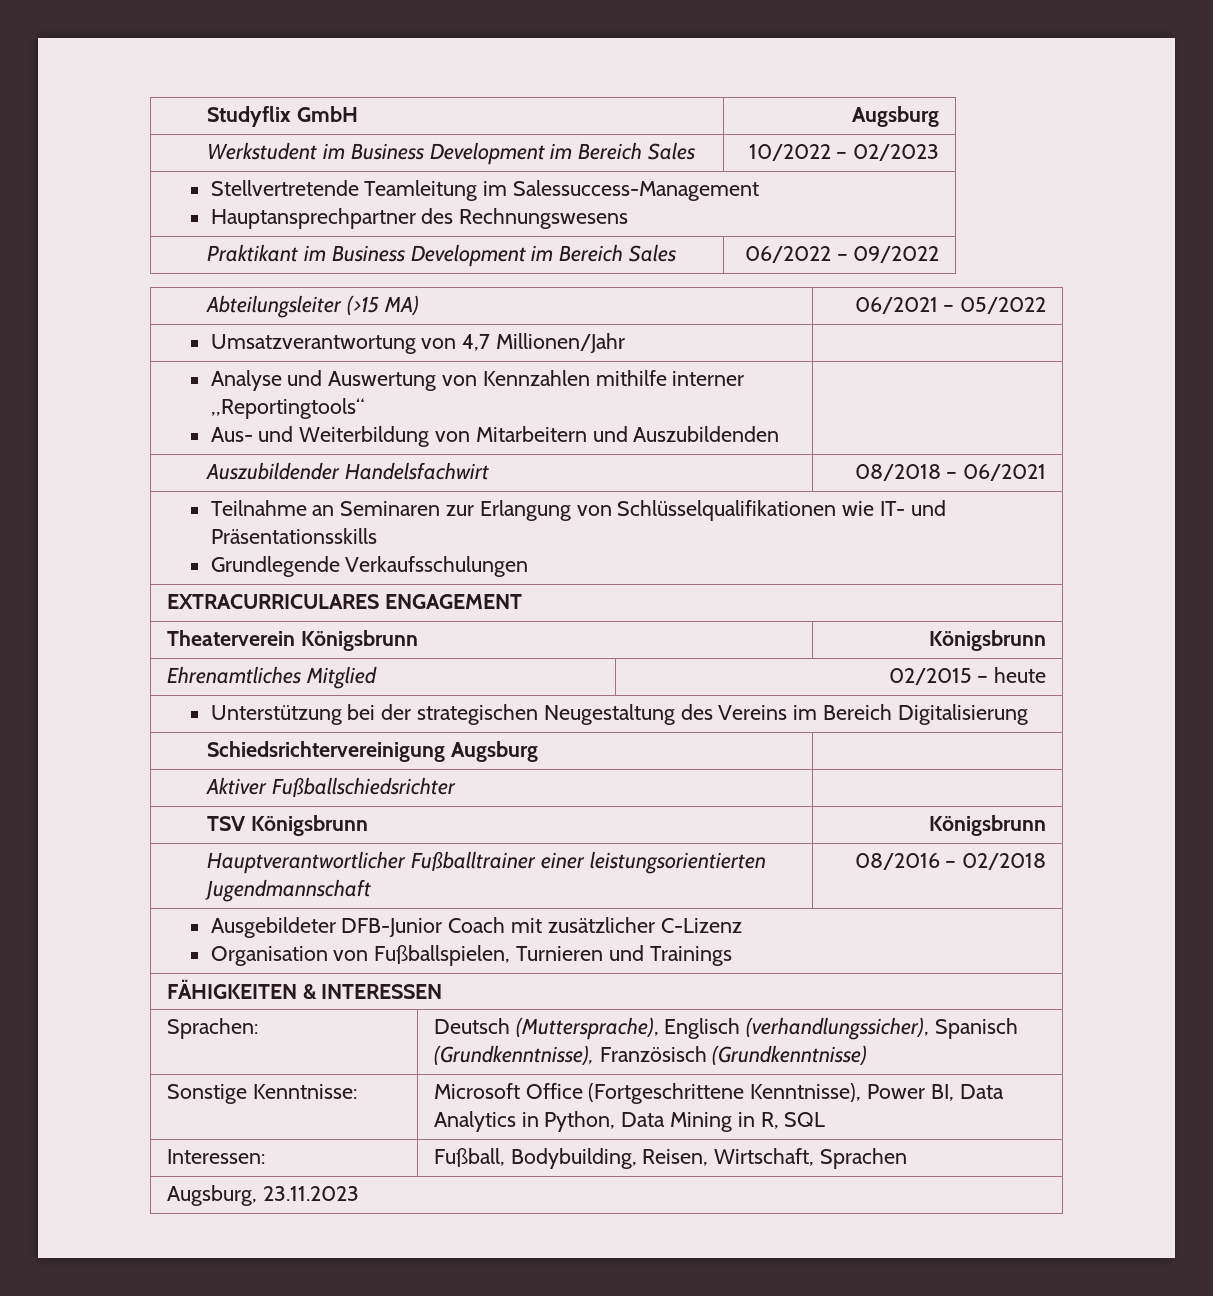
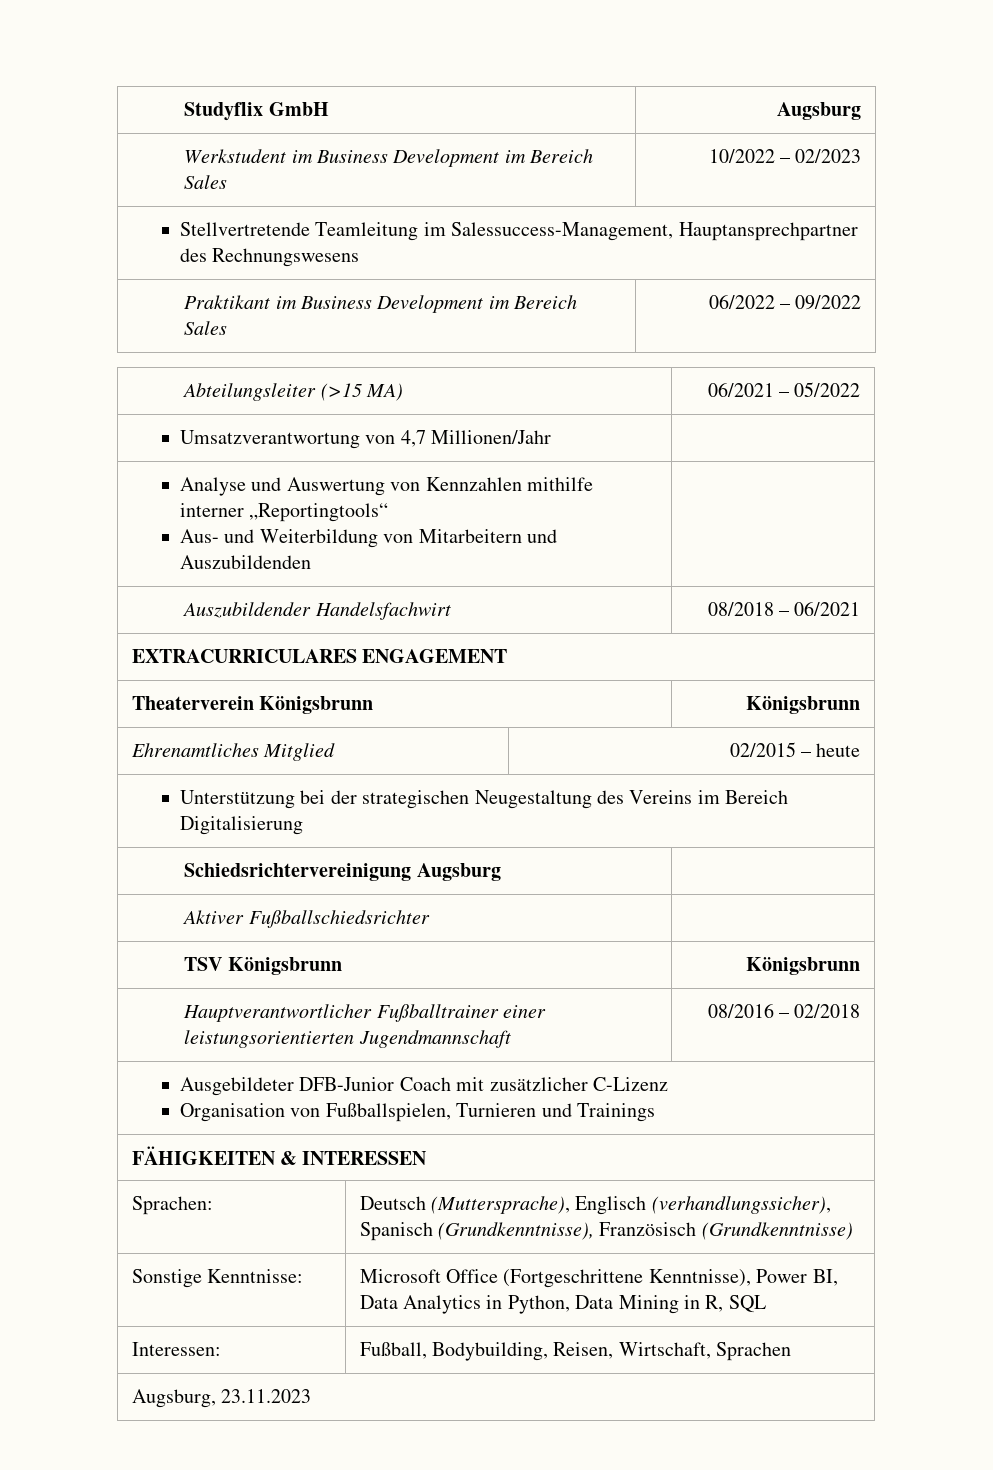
[513,180,760,201] Salessuccess-Management // -> [451,222,674,241] Salessuccess-Management,
[210,500,946,521] [210,528,377,544] [210,556,529,577] // Teilnahme an Seminaren zur Erlangung von Schlüsselqualifikationen wie IT- und Präsentationsskills // Grundlegende Verkaufsschulungen -> (861, 608) none

